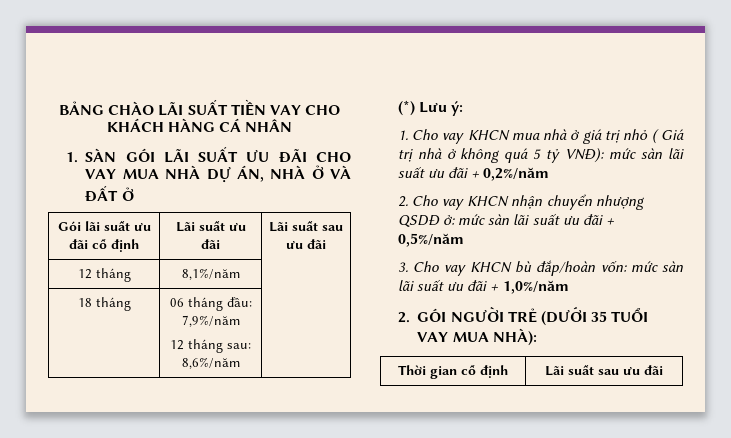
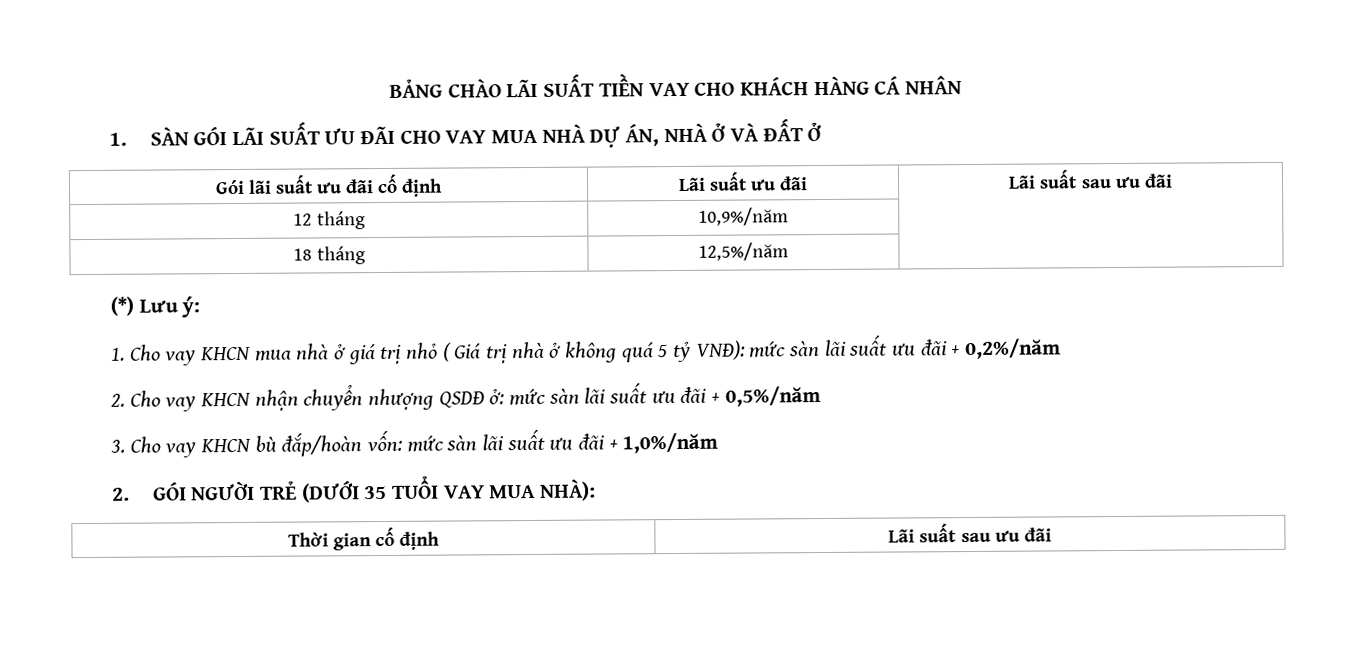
[181,268,240,280] 8,1%/năm -> [698,207,789,226] 10,9%/năm
[169,297,252,311] [181,315,240,327] [170,339,251,353] [181,357,240,369] 06 tháng đầu: 7,9%/năm // 12 tháng sau: 8,6%/năm -> [698,242,789,261] 12,5%/năm

